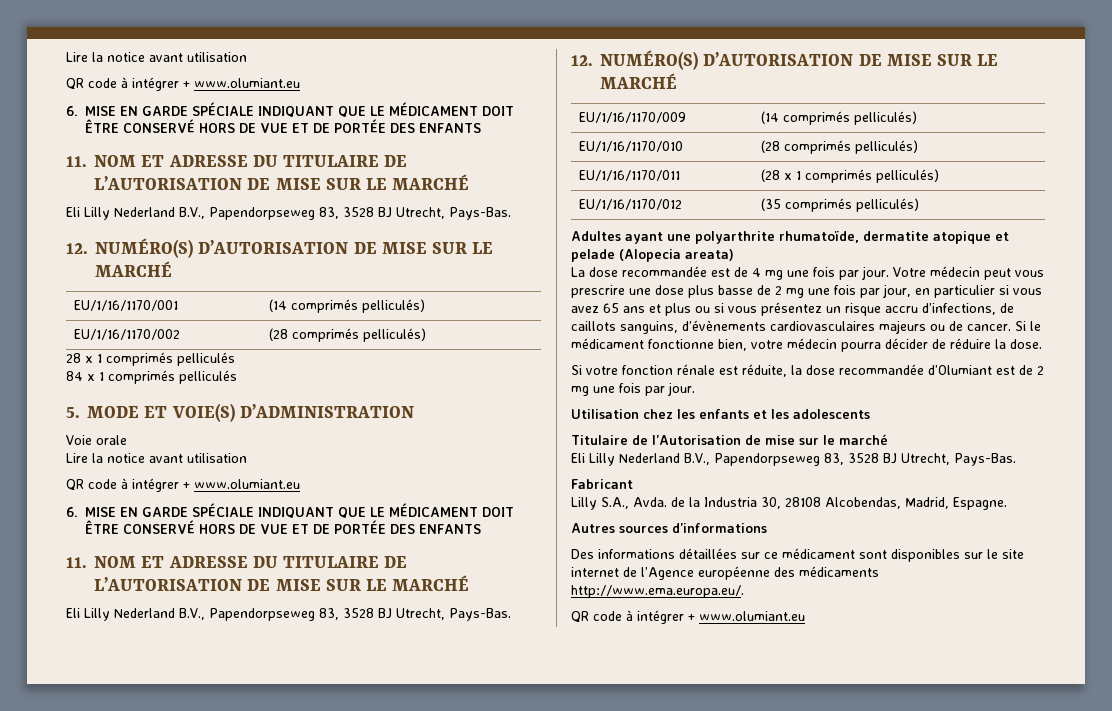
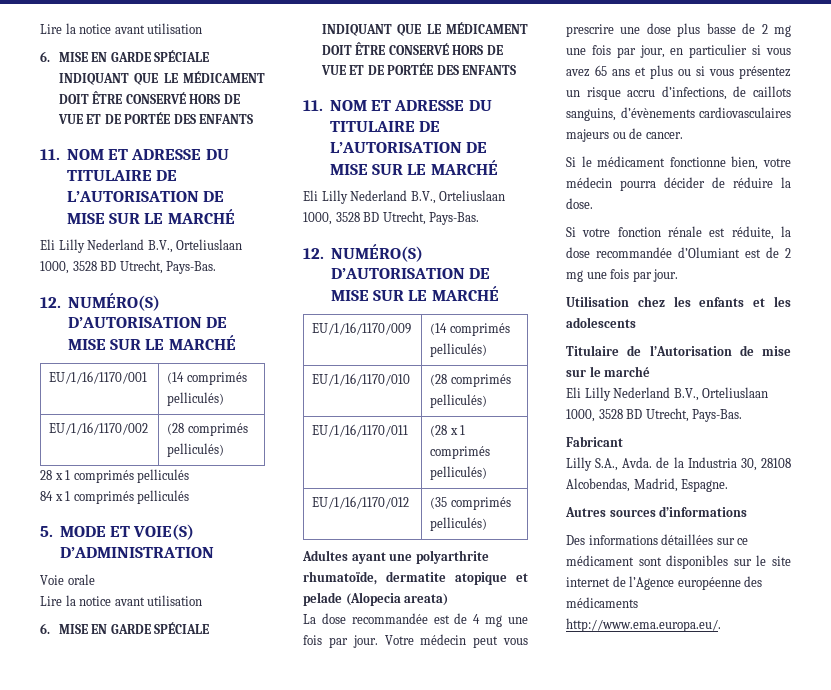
[66,52,247,62] [66,77,300,91] Lire la notice avant utilisation // QR code à intégrer + www.olumiant.eu -> [40,23,203,34] Lire la notice avant utilisation
[209,207,392,220] Papendorpseweg 83, 3528 BJ -> [176,239,243,250] [40,261,117,274] Orteliuslaan 1000, 3528 BD
[66,478,300,492] // QR code à intégrer + www.olumiant.eu -> (203, 600) none
[209,608,392,621] Papendorpseweg 83, 3528 BJ -> [439,190,506,201] [303,212,380,225] Orteliuslaan 1000, 3528 BD
(1011, 327) none -> (683, 135) //
[714,453,897,466] Papendorpseweg 83, 3528 BJ -> [702,387,769,398] [566,409,643,422] Orteliuslaan 1000, 3528 BD
[571,610,805,624] // QR code à intégrer + www.olumiant.eu -> (721, 625) none

